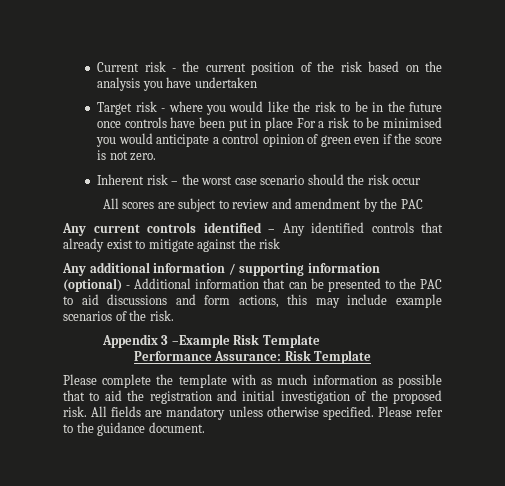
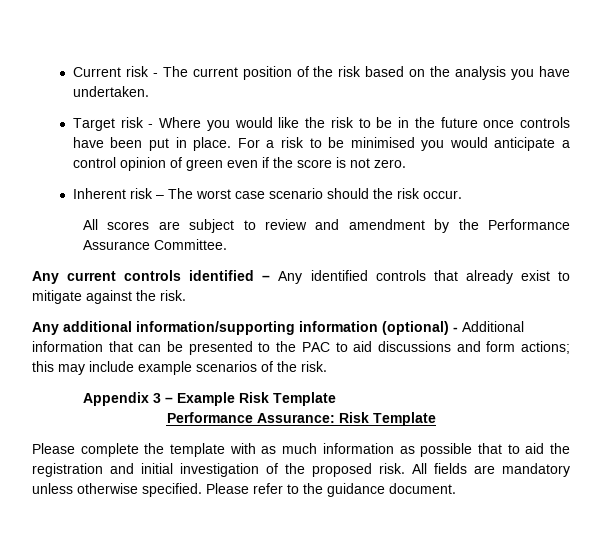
[182,61,200,72] the -> [162,66,188,77] The
[194,77,257,88] undertaken -> [72,86,149,97] undertaken.
[168,101,203,112] where -> [159,117,202,128] Where
[265,117,294,131] place -> [193,137,232,151] place.
[181,174,199,185] the -> [167,188,193,199] The
[392,178,422,185] occur -> [422,190,462,199] occur.
[400,199,423,209] PAC -> [488,219,570,230] [82,239,227,250] Performance Assurance Committee.
[259,238,281,249] risk -> [160,290,186,301] risk.
[153,263,305,276] information / supporting -> [136,321,295,335] information/supporting
[238,295,279,308] actions, -> [520,341,570,354] actions;
[171,334,230,348] –Example -> [164,392,235,406] – Example

